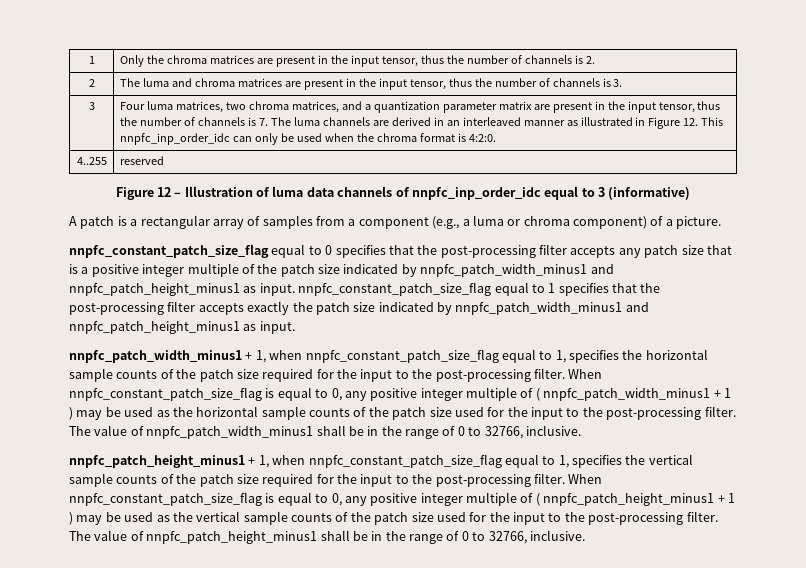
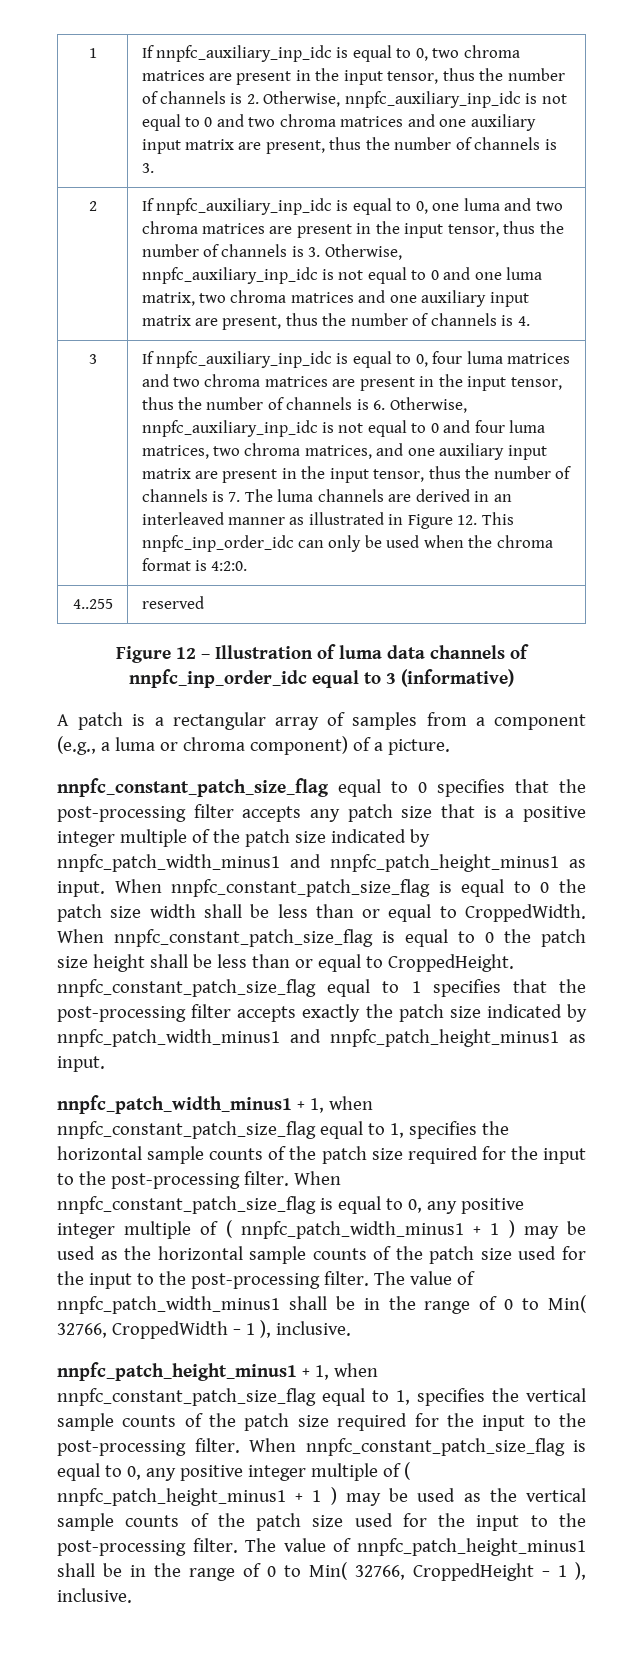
[119,55,164,67] Only the -> [141,45,460,62] If nnpfc_auxiliary_inp_idc is equal to 0, two
[88,79,95,87] [119,78,140,87] // 2 | The -> [263,91,567,108] [141,114,536,131] [141,137,557,154] [141,163,154,173] [88,201,97,211] [141,198,460,215] Otherwise, nnpfc_auxiliary_inp_idc is not equal to 0 and two chroma matrices and one auxiliary input matrix are present, thus the number of channels is 3. // 2 | If nnpfc_auxiliary_inp_idc is equal to 0, one
(192, 82) none -> [535,201,563,211] two
[88,102,95,110] [119,102,145,110] // 3 | Four -> [324,244,402,260] [141,267,543,284] [141,290,529,307] [141,313,530,330] [88,354,97,364] [141,351,571,368] [141,374,562,391] [141,397,467,413] [141,420,505,437] Otherwise, nnpfc_auxiliary_inp_idc is not equal to 0 and one luma matrix, two chroma matrices and one auxiliary input matrix are present, thus the number of channels is 4. // 3 | If nnpfc_auxiliary_inp_idc is equal to 0, four luma matrices and two chroma matrices are present in the input tensor, thus the number of channels is 6. Otherwise, nnpfc_auxiliary_inp_idc is not equal to 0 and four
[364,101,497,113] a quantization parameter -> [407,443,547,460] one auxiliary input
(295, 289) none -> [114,879,586,897] [57,904,586,922] [57,929,586,947] [57,954,514,972] When nnpfc_constant_patch_size_flag is equal to 0 the patch size width shall be less than or equal to CroppedWidth. When nnpfc_constant_patch_size_flag is equal to 0 the patch size height shall be less than or equal to CroppedHeight.
[484,426,523,439] 32766, -> [548,1295,587,1313] [57,1320,271,1339] Min( 32766, CroppedWidth − 1 ),
[488,531,527,544] 32766, -> [309,1562,586,1581] Min( 32766, CroppedHeight − 1 ),

